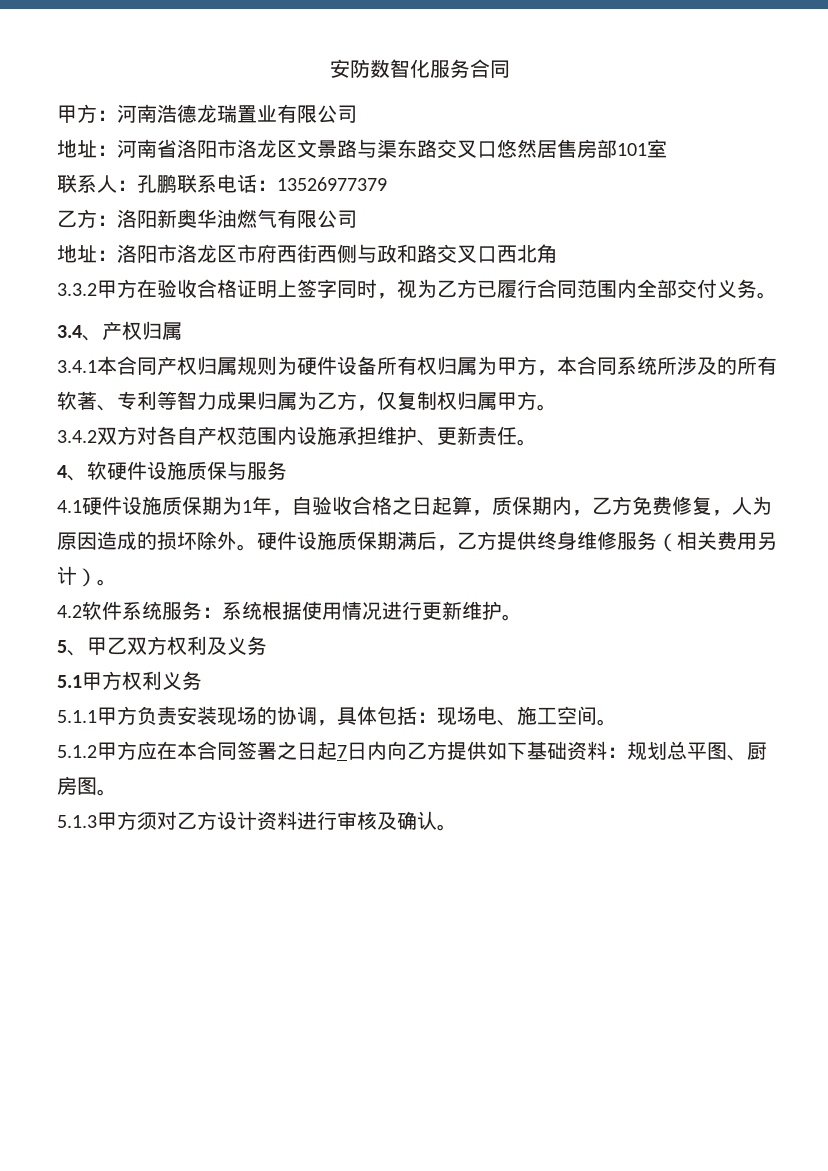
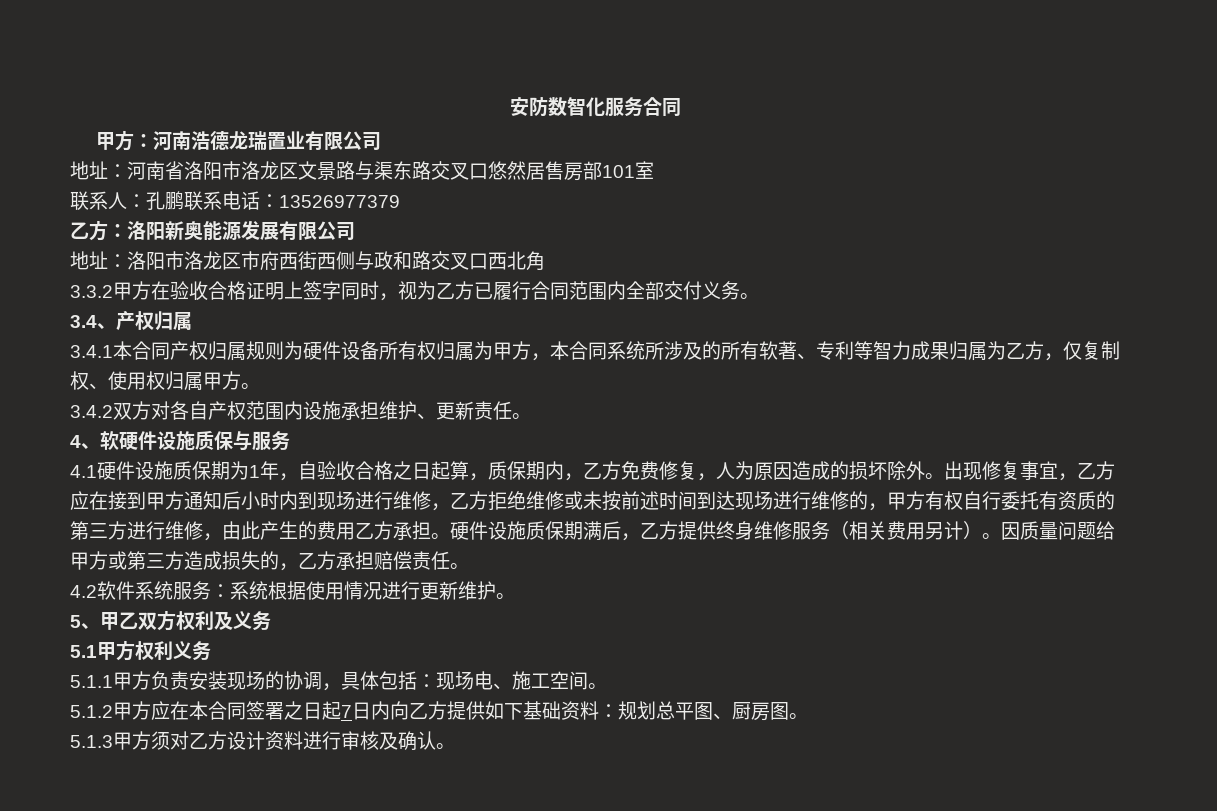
[197,209,277,228] 华油燃气 -> [203,220,279,240] 能源发展
(457, 400) none -> [89,371,165,390] 、使用权
(257, 547) none -> [944,461,1115,481] [70,491,1115,511] [70,521,450,541] 出现修复事宜，乙方应在接到甲方通知后小时内到现场进行维修，乙方拒绝维修或未按前述时间到达现场进行维修的，甲方有权自行委托有资质的第三方进行维修，由此产生的费用乙方承担。
(117, 582) none -> [1001,521,1115,540] [70,551,469,571] 因质量问题给甲方或第三方造成损失的，乙方承担赔偿责任。

